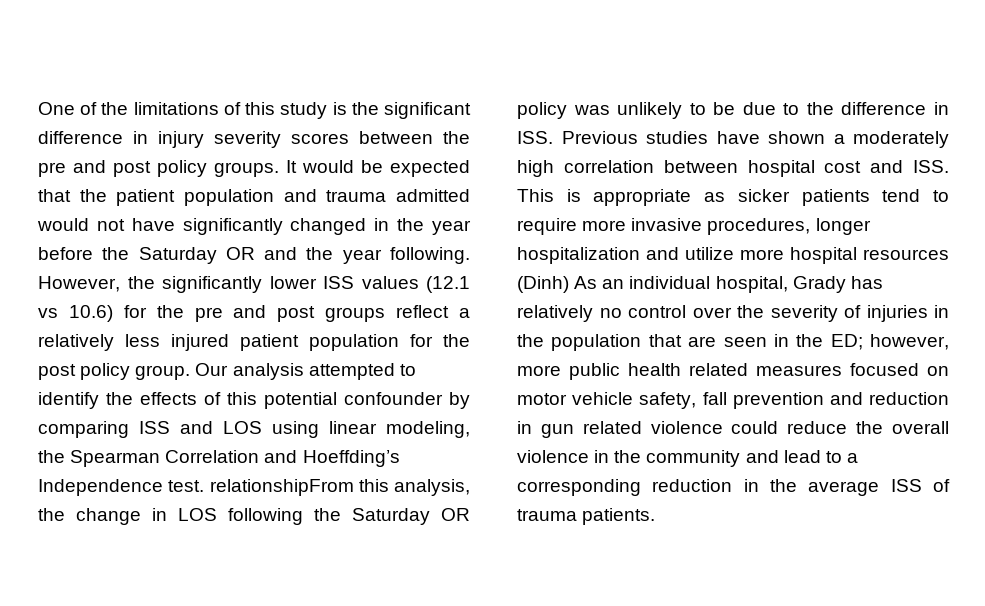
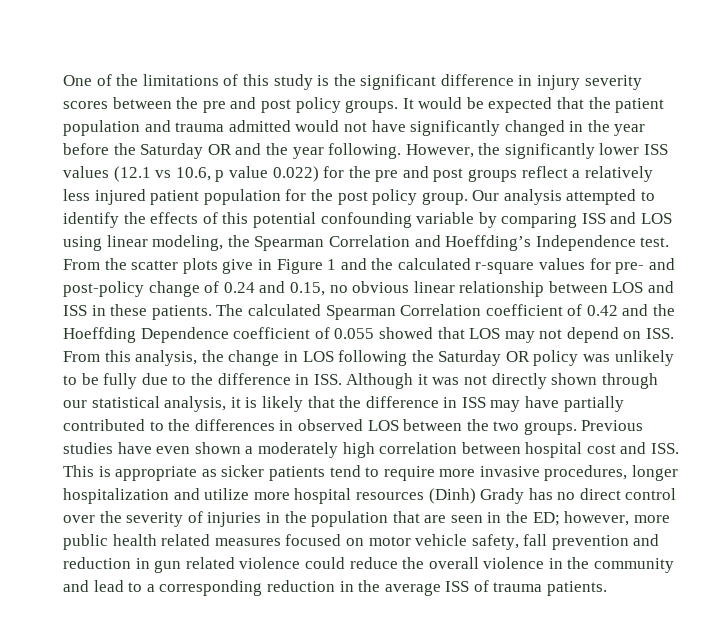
[68,305,113,322] 10.6) -> [175,166,319,182] 10.6, p value 0.022)
[344,392,443,405] confounder -> [320,212,475,228] confounding variable
[209,479,354,496] relationshipFrom -> [63,258,675,274] [63,281,675,297] [63,304,676,320] [63,327,675,343] [63,351,100,362] From the scatter plots give in Figure 1 and the calculated r-square values for pre- and post-policy change of 0.24 and 0.15, no obvious linear relationship between LOS and ISS in these patients. The calculated Spearman Correlation coefficient of 0.42 and the Hoeffding Dependence coefficient of 0.055 showed that LOS may not depend on ISS. From
(736, 108) none -> [103,373,138,389] fully
(553, 137) none -> [346,373,658,389] [63,396,624,412] [63,419,577,435] Although it was not directly shown through our statistical analysis, it is likely that the difference in ISS may have partially contributed to the differences in observed LOS between the two groups.
(760, 137) none -> [156,446,191,454] even
[574,276,883,293] [517,305,622,322] As an individual hospital, Grady has relatively no -> [480,488,621,504] Grady has no direct

